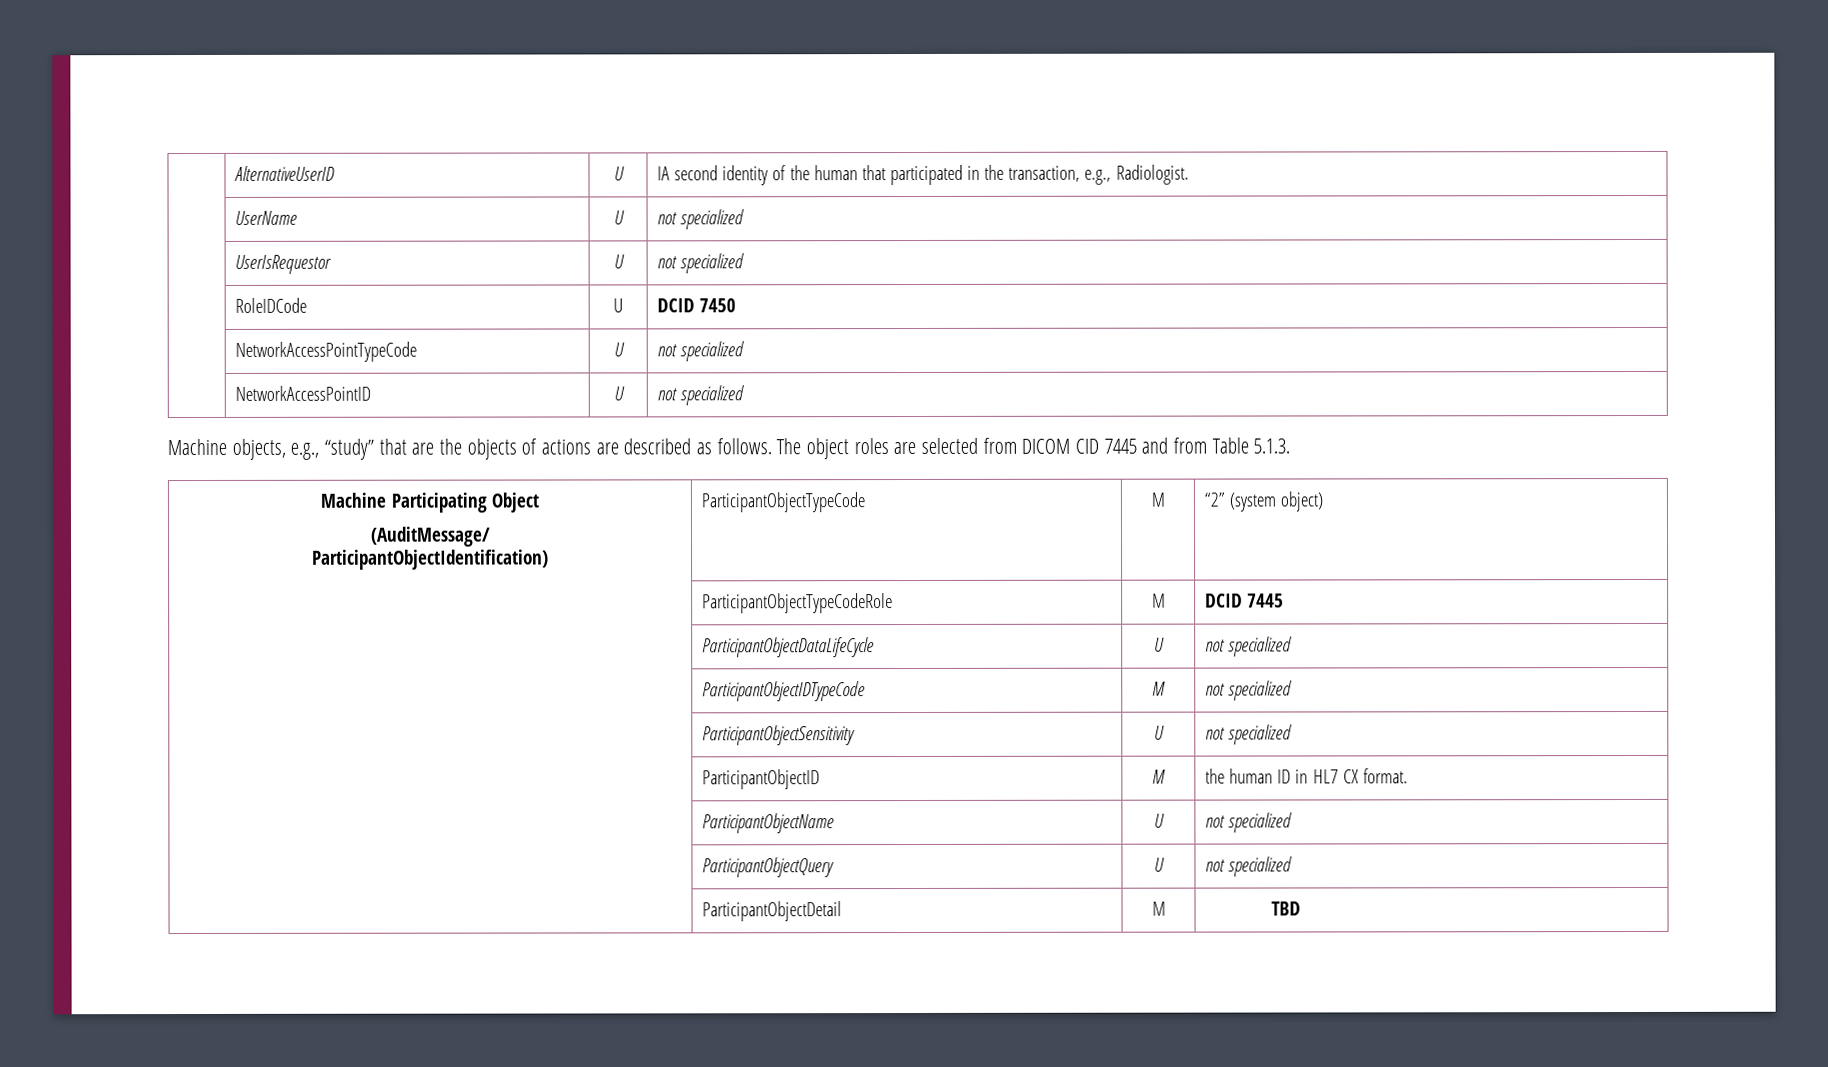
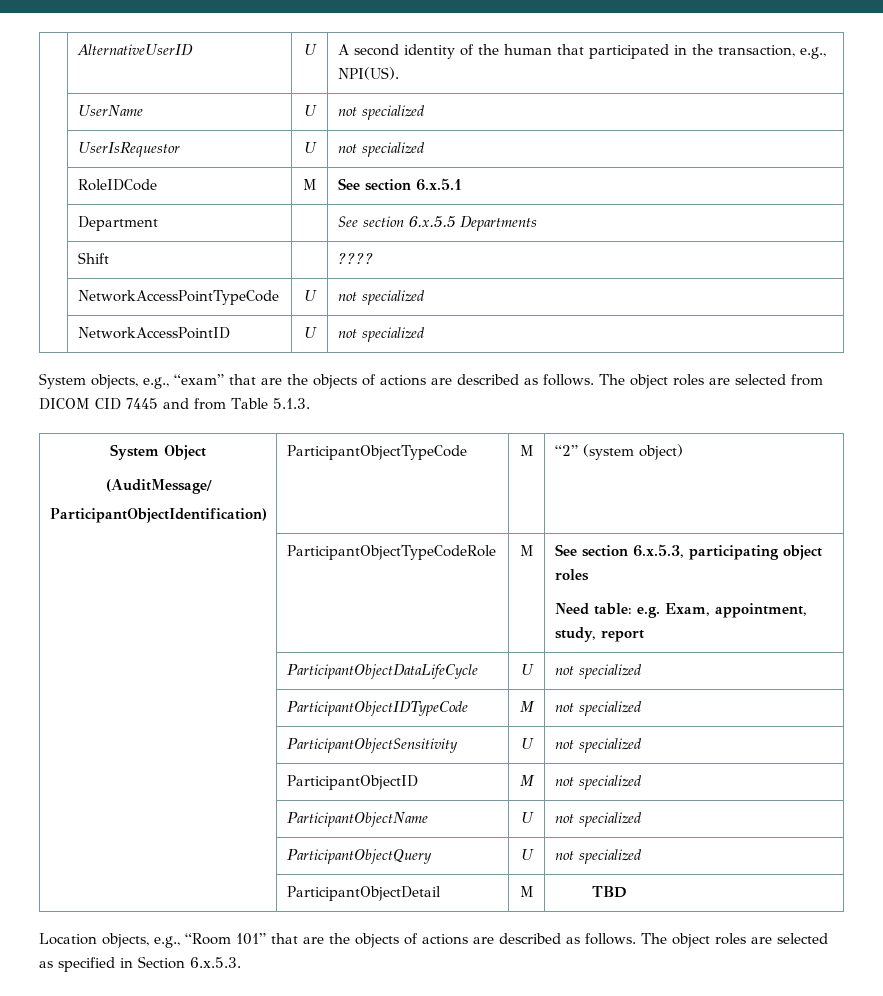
[656,166,670,181] IA -> [337,44,349,55] A
[1115,164,1189,185] Radiologist. -> [337,67,399,80] NPI(US).
[613,298,623,313] [656,298,737,313] U | DCID 7450 -> [302,179,317,190] [337,178,462,191] [77,216,158,231] [337,216,537,231] [77,252,109,264] [337,253,374,264] M | See section 6.x.5.1 // | Department | | See section 6.x.5.5 Departments // | Shift | | ????
[167,438,375,460] Machine objects, e.g., “study” -> [39,373,224,389] System objects, e.g., “exam”
[320,492,487,513] Machine Participating -> [110,444,159,460] System
[1204,593,1285,608] DCID 7445 -> [554,544,822,560] [554,569,589,581] [554,603,807,618] [554,627,645,642] See section 6.x.5.3, participating object roles // Need table: e.g. Exam, appointment, study, report
[1204,768,1408,784] the human ID in HL7 CX format. -> [554,775,642,790] not specialized
(1302, 908) none -> [39,933,828,948] [39,956,241,972] // Location objects, e.g., “Room 101” that are the objects of actions are described as follows. The object roles are selected as specified in Section 6.x.5.3.

